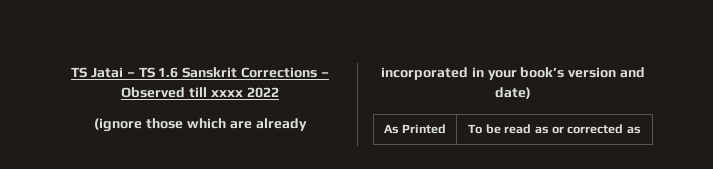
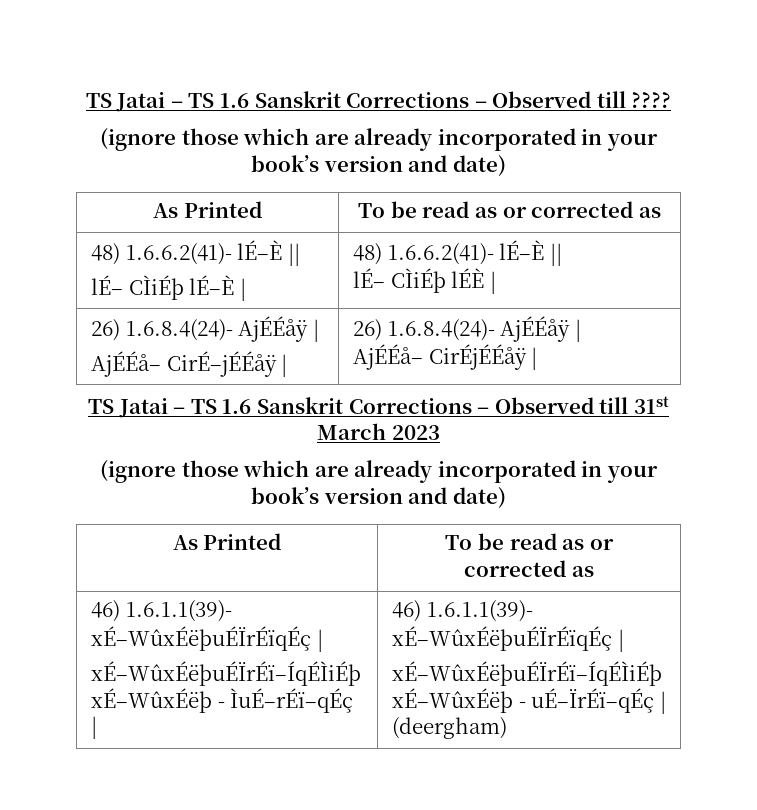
[210,87,279,98] xxxx 2022 -> [631,92,672,108] ????
(641, 130) none -> [91,240,300,266] [91,275,246,301] [353,240,562,266] [353,268,496,294] [91,316,319,342] [91,351,288,377] [353,316,581,342] [353,344,538,370] [88,396,669,418] [317,423,440,440] [100,460,658,483] [251,487,506,509] [172,533,282,550] [445,533,614,550] [464,560,594,577] [91,600,232,622] [91,626,323,652] [91,661,362,686] [91,688,354,713] [91,716,98,739] [392,600,533,622] [392,626,624,652] [392,661,663,686] [392,688,666,714] [392,717,508,739] // 48) 1.6.6.2(41)- lÉ–È || // lÉ– CÌiÉþ lÉ–È | | 48) 1.6.6.2(41)- lÉ–È || // lÉ– CÌiÉþ lÉÈ | // 26) 1.6.8.4(24)- AjÉÉåÿ | // AjÉÉå– CirÉ–jÉÉåÿ | | 26) 1.6.8.4(24)- AjÉÉåÿ | // AjÉÉå– CirÉjÉÉåÿ | // TS Jatai – TS 1.6 Sanskrit Corrections – Observed till 31st March 2023 // (ignore those which are already incorporated in your book’s version and date) // As Printed | To be read as or corrected as // 46) 1.6.1.1(39)- xÉ–WûxÉëþuÉÏrÉïqÉç | // xÉ–WûxÉëþuÉÏrÉï–ÍqÉÌiÉþ xÉ–WûxÉëþ - ÌuÉ–rÉï–qÉç | | 46) 1.6.1.1(39)- xÉ–WûxÉëþuÉÏrÉïqÉç | // xÉ–WûxÉëþuÉÏrÉï–ÍqÉÌiÉþ xÉ–WûxÉëþ - uÉ–ÏrÉï–qÉç | (deergham)

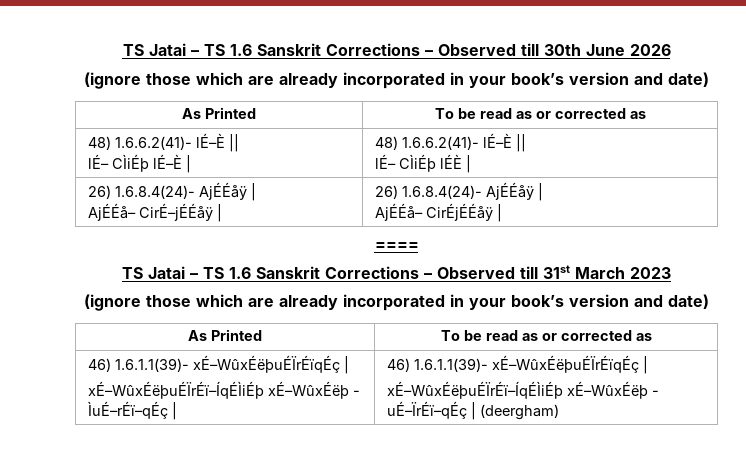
[631,92,672,108] ???? -> [543,44,671,56] 30th June 2026
(538, 358) none -> [374,242,419,250] // ====

